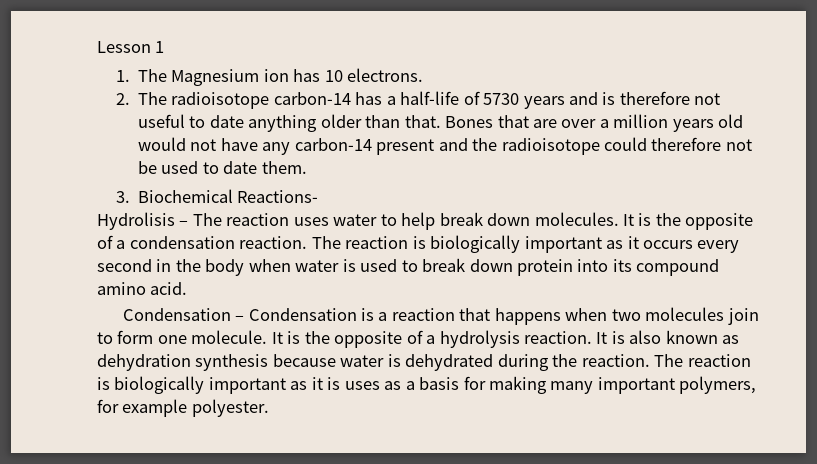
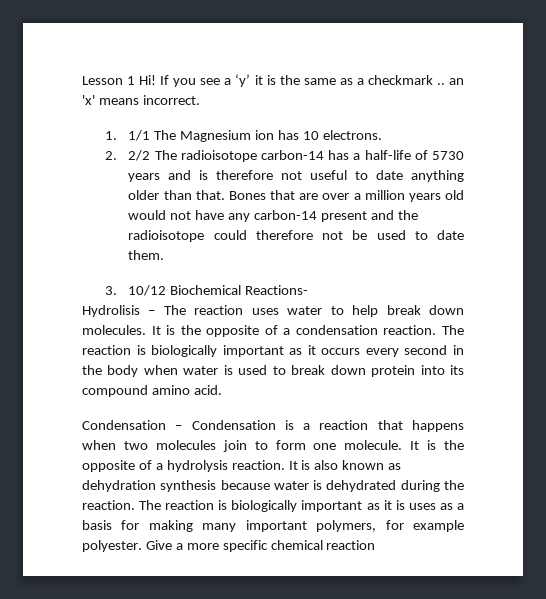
(165, 47) none -> [139,74,464,87] [82,95,200,105] Hi! If you see a ‘y’ it is the same as a checkmark .. an 'x' means incorrect.
(130, 76) none -> [128,130,151,141] 1/1
(130, 99) none -> [128,150,151,161] 2/2
(130, 197) none -> [128,285,167,296] 10/12
(269, 408) none -> [145,540,376,552] Give a more specific chemical reaction

